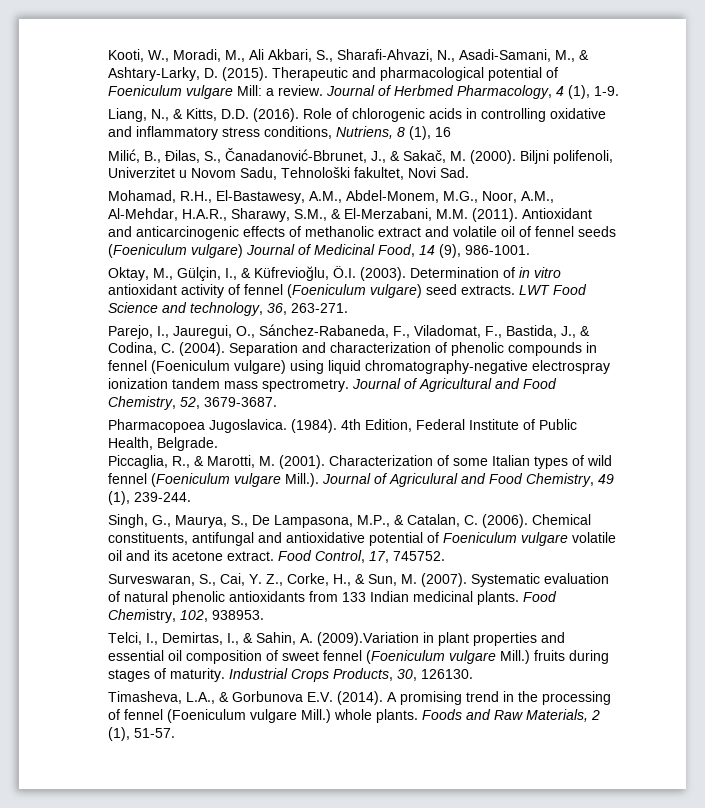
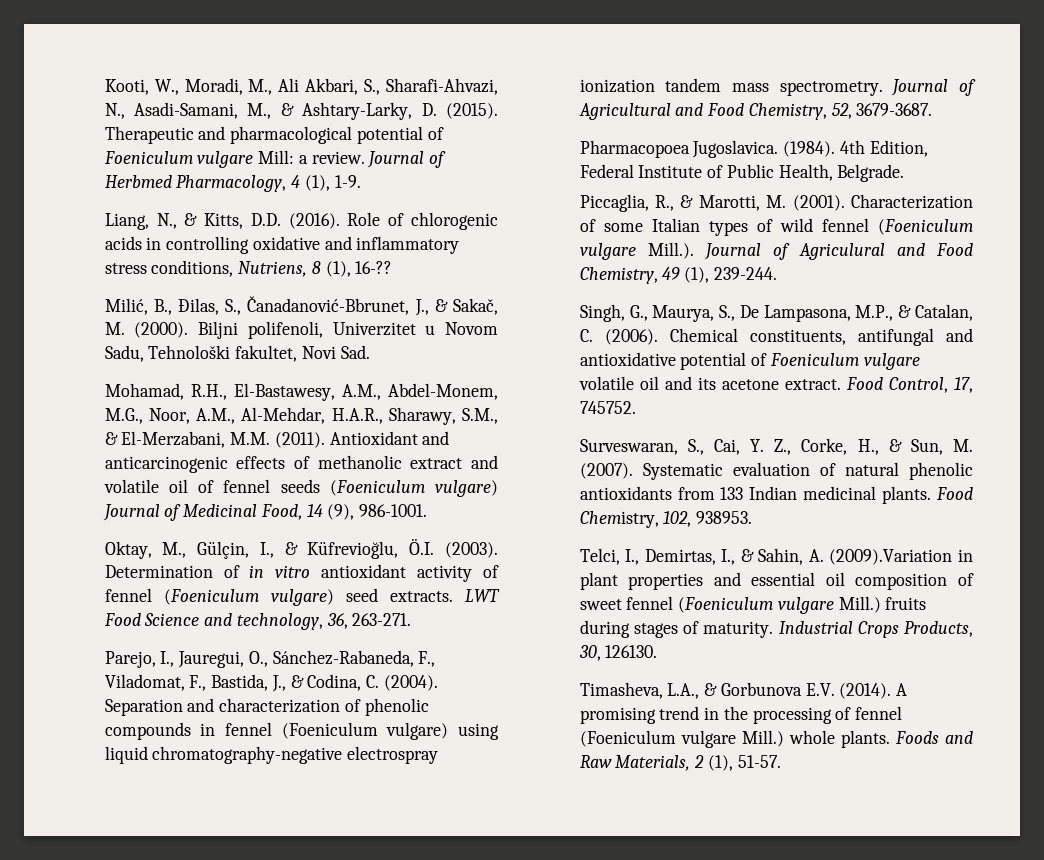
[434,127,451,137] 16 -> [355,261,393,274] 16-??

